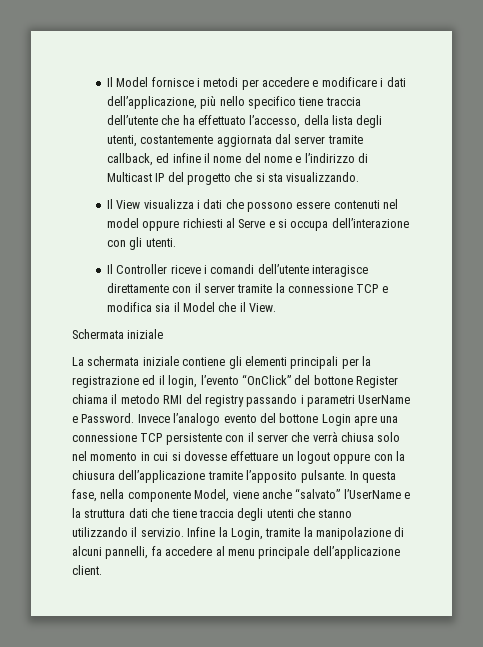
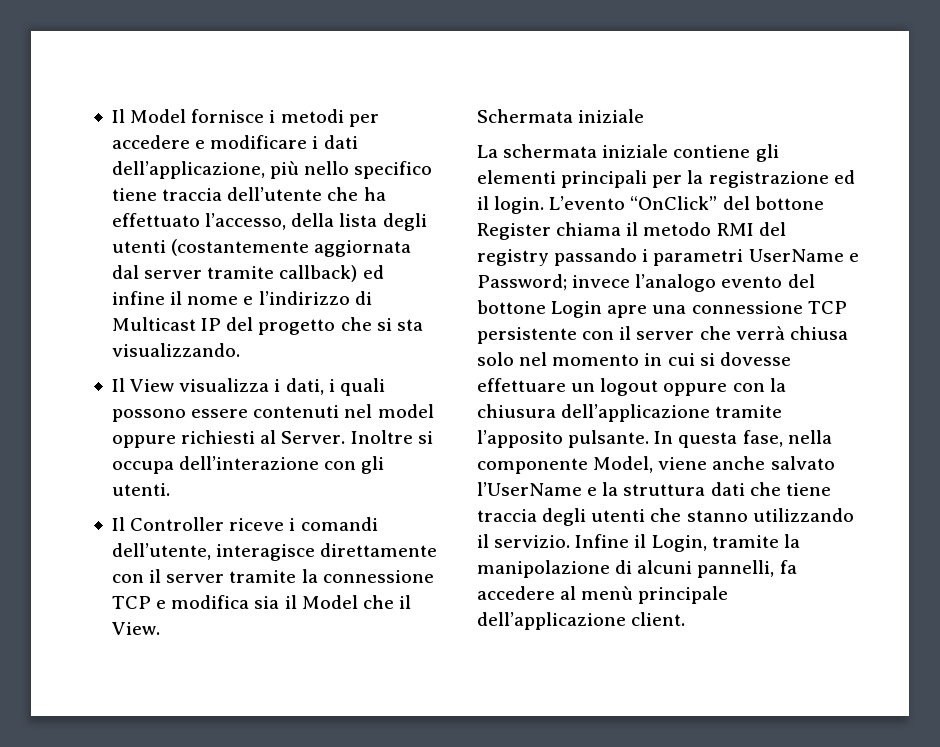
[106,135,214,147] utenti, costantemente -> [111,239,310,256] utenti (costantemente
[106,153,153,166] callback, -> [279,265,358,282] callback)
[244,153,293,163] del nome -> (239, 300) none
[203,199,244,209] dati che -> [285,378,385,396] dati, i quali
[238,219,275,228] Serve e -> [281,430,413,444] Server. Inoltre
[257,264,309,274] dell’utente -> [111,543,211,560] dell’utente,
[168,375,239,388] login, l’evento -> [494,196,626,214] login. L’evento
[81,413,170,423] Password. Invece -> [477,274,631,291] Password; invece
[295,488,341,499] “salvato” -> [770,456,835,470] salvato
[218,527,228,537] la -> [634,534,647,548] il
[227,549,255,556] menu -> [581,586,634,600] menù

